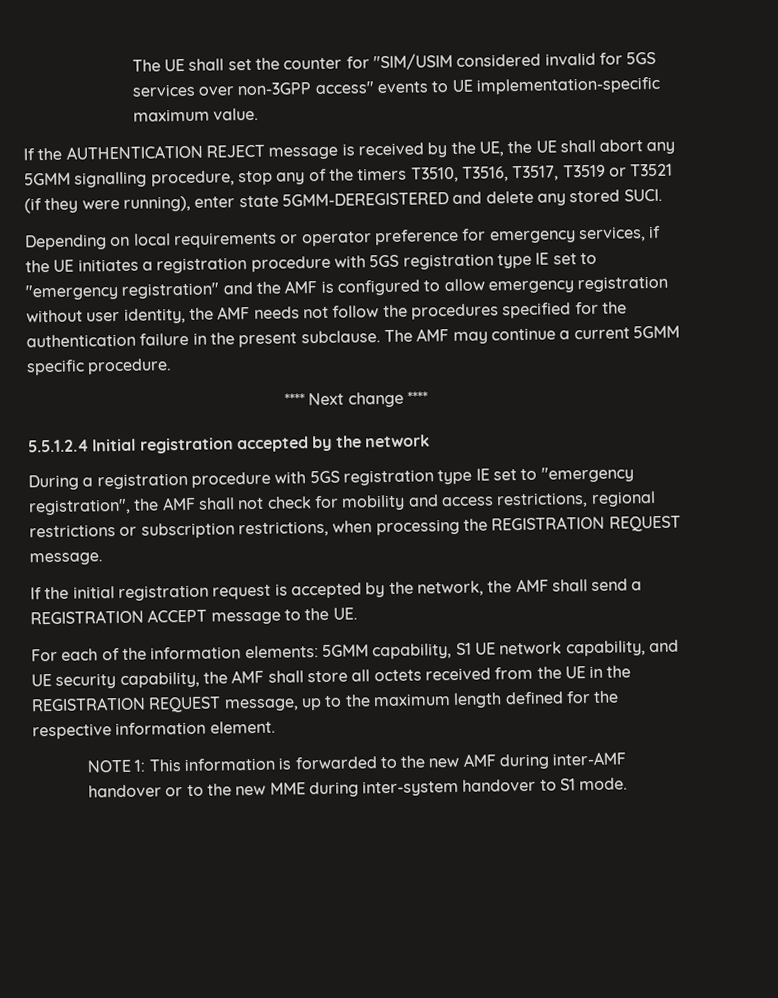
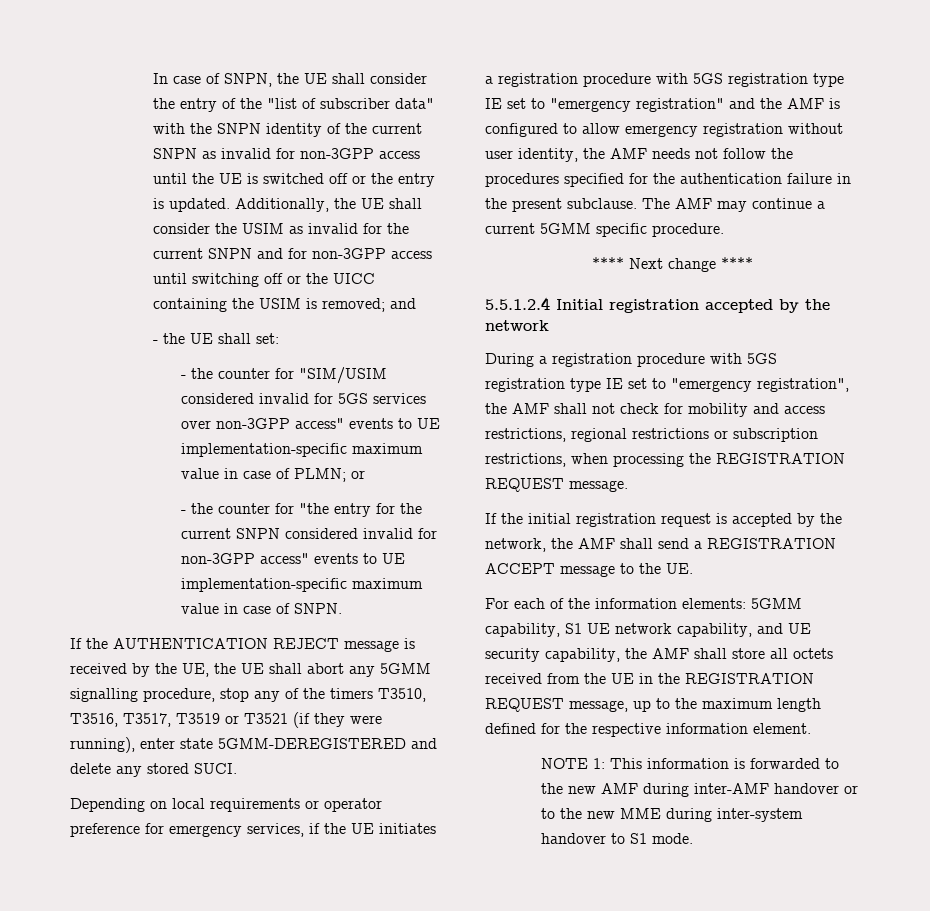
[131,58,252,72] The UE shall set -> [153,73,428,87] [153,98,435,112] [153,123,423,137] [153,148,421,159] [153,173,436,187] [153,198,423,212] [153,223,410,234] [153,248,433,259] [153,273,376,287] [153,298,417,312] [153,333,280,344] [181,375,187,379] In case of SNPN, the UE shall consider the entry of the "list of subscriber data" with the SNPN identity of the current SNPN as invalid for non-3GPP access until the UE is switched off or the entry is updated. Additionally, the UE shall consider the USIM as invalid for the current SNPN and for non-3GPP access until switching off or the UICC containing the USIM is removed; and // - the UE shall set: // -
[213,107,260,121] value. -> [181,468,366,482] [181,503,423,517] [181,528,438,539] [181,553,406,564] [181,578,424,592] [181,603,343,614] value in case of PLMN; or // - the counter for "the entry for the current SNPN considered invalid for non-3GPP access" events to UE implementation-specific maximum value in case of SNPN.

